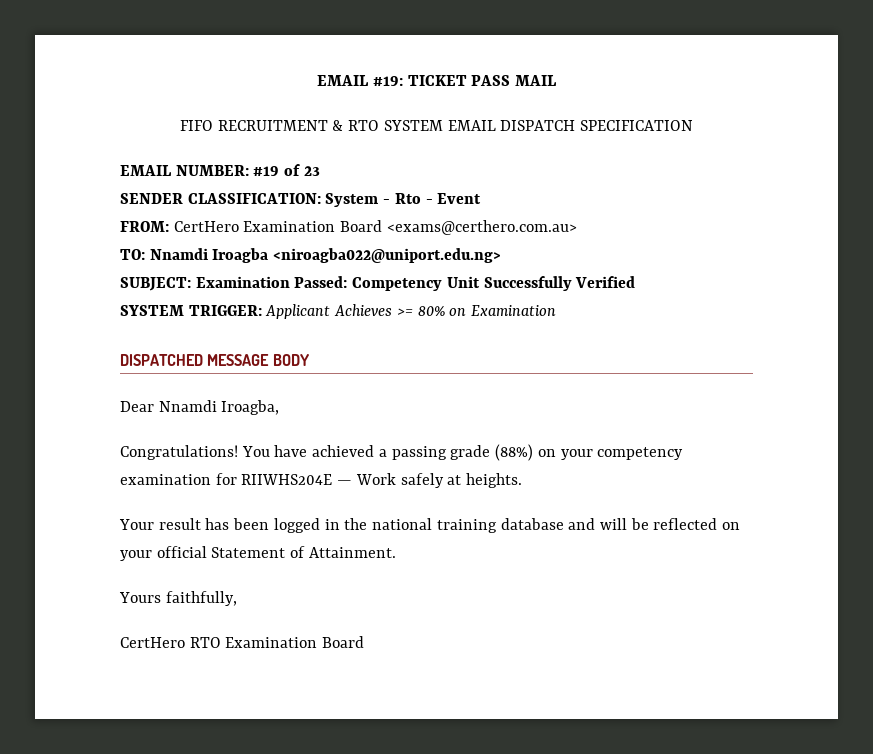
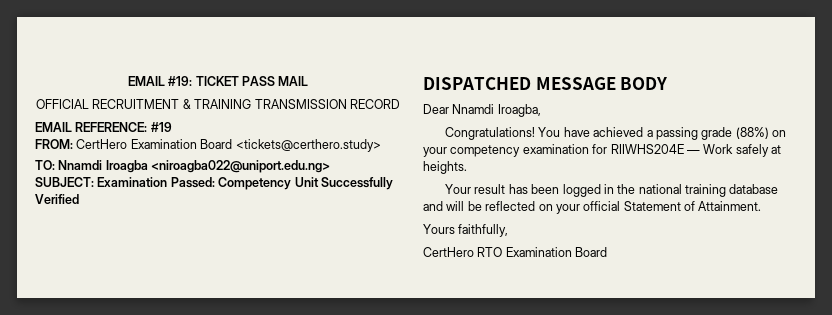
[179,120,213,131] FIFO -> [36,99,90,109] OFFICIAL
[348,120,694,131] [120,165,249,176] RTO SYSTEM EMAIL DISPATCH SPECIFICATION // EMAIL NUMBER: -> [194,99,400,109] [35,122,148,132] TRAINING TRANSMISSION RECORD // EMAIL REFERENCE:
[284,164,320,176] [120,193,482,207] of 23 // SENDER CLASSIFICATION: System - Rto - Event -> (172, 127) none
[386,220,577,235] <exams@certhero.com.au> -> [235,139,381,152] <tickets@certhero.study>
[120,304,557,319] // SYSTEM TRIGGER: Applicant Achieves >= 80% on Examination -> (79, 199) none

